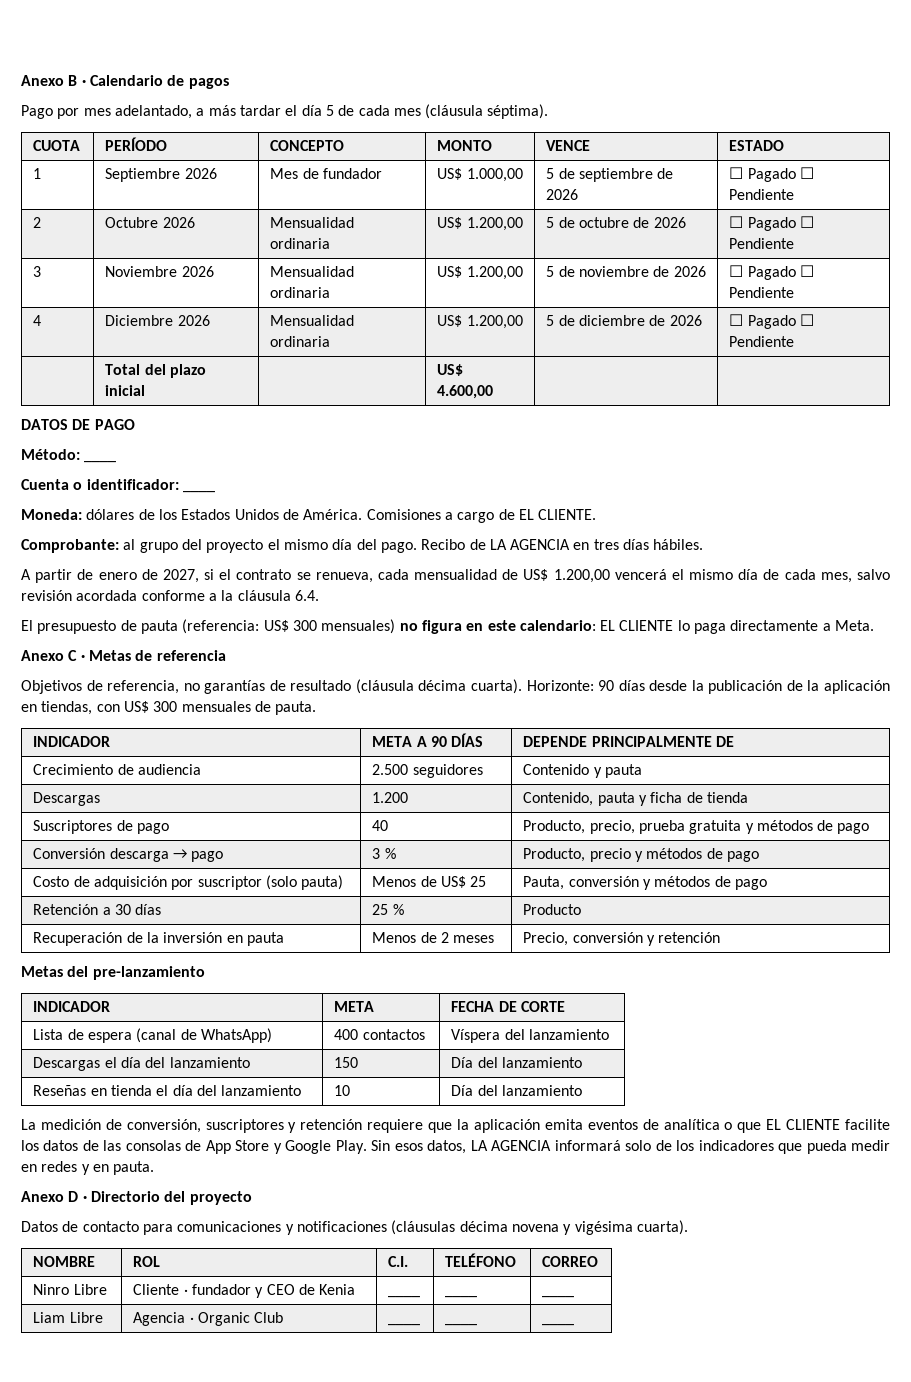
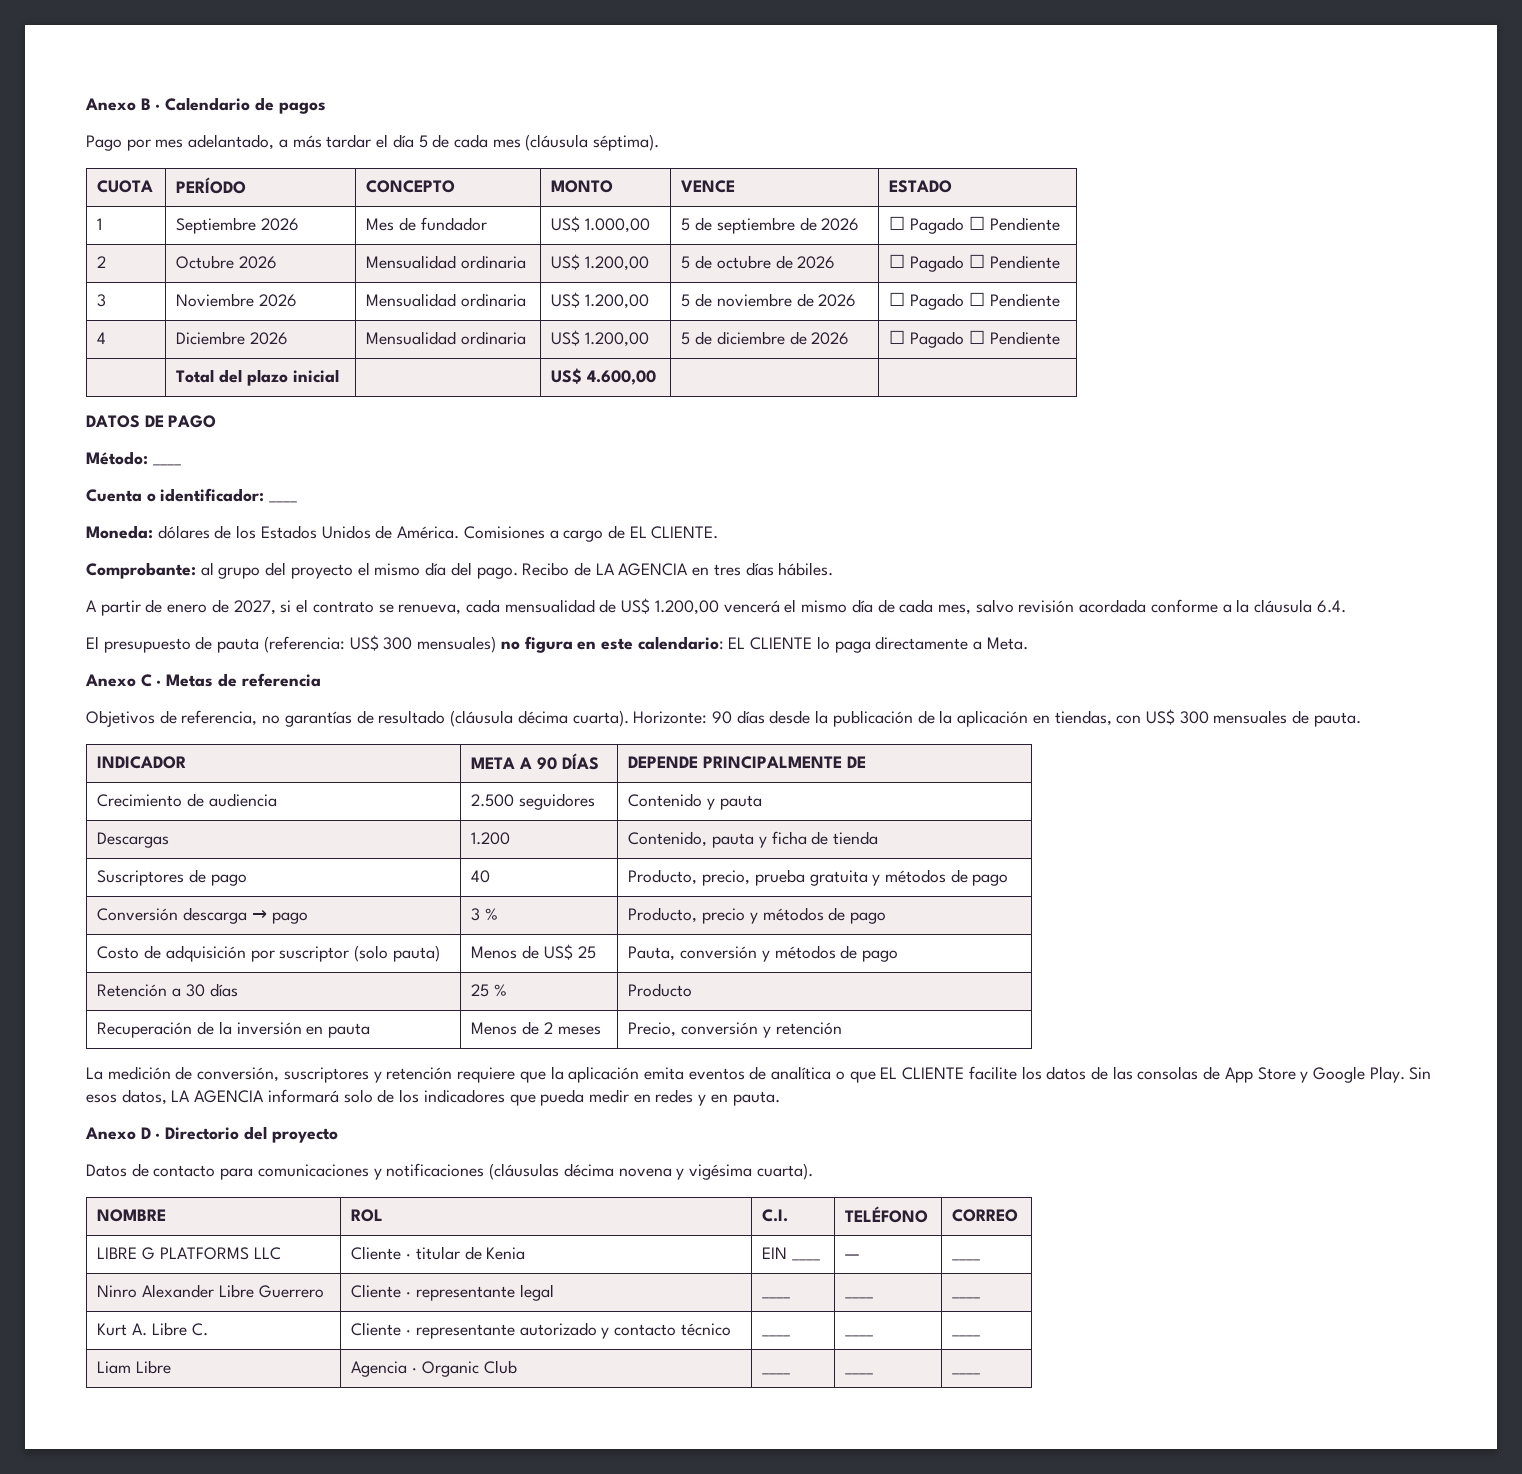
[21,966,205,980] [33,1001,111,1012] [334,1001,375,1012] [451,1001,565,1012] [33,1028,272,1043] [334,1029,425,1040] [451,1029,609,1043] [33,1057,250,1071] [334,1057,359,1068] [451,1057,582,1068] [33,1085,302,1096] [334,1085,351,1096] [451,1085,582,1096] // Metas del pre-lanzamiento // INDICADOR | META | FECHA DE CORTE // Lista de espera (canal de WhatsApp) | 400 contactos | Víspera del lanzamiento // Descargas el día del lanzamiento | 150 | Día del lanzamiento // Reseñas en tienda el día del lanzamiento | 10 | Día del lanzamiento -> (842, 1028) none
[33,1284,107,1295] [133,1284,295,1298] Ninro Libre | Cliente · fundador y CEO -> [97,1247,281,1260] [351,1246,460,1260] LIBRE G PLATFORMS LLC | Cliente · titular
(356, 1289) none -> [762,1247,788,1259] [792,1259,821,1261] [845,1254,860,1259] [952,1259,981,1261] [97,1284,324,1298] [351,1284,554,1301] [762,1297,791,1299] [845,1297,874,1299] [952,1297,981,1299] [97,1322,208,1336] [351,1322,731,1339] | EIN ____ | — | ____ // Ninro Alexander Libre Guerrero | Cliente · representante legal | ____ | ____ | ____ // Kurt A. Libre C. | Cliente · representante autorizado y contacto técnico

